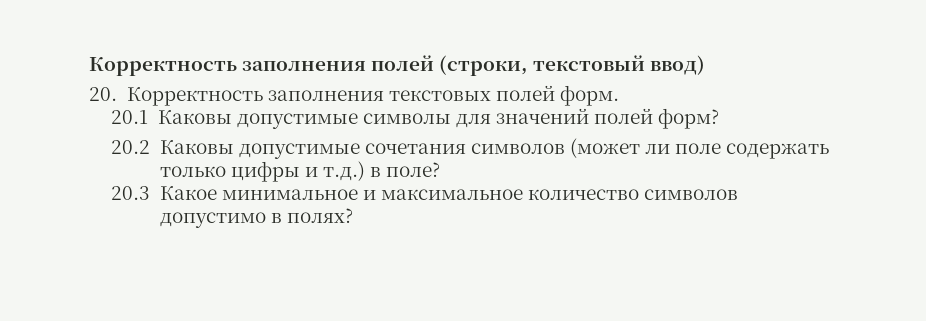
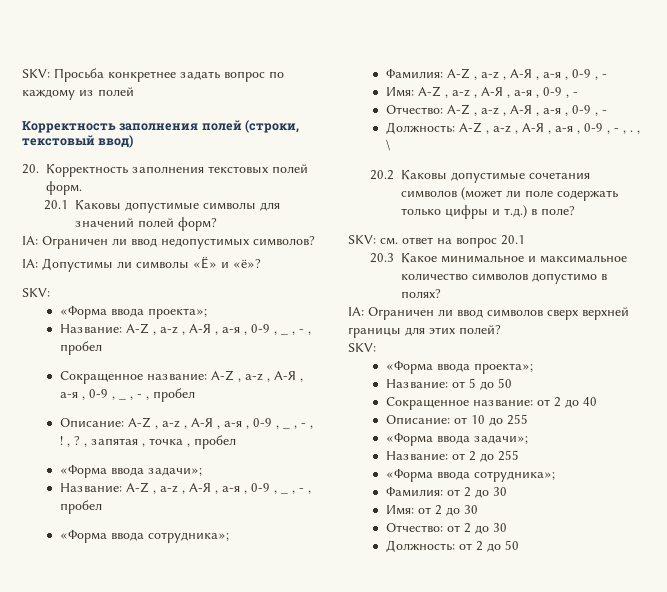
(89, 66) none -> [22,68,284,82] [22,87,134,100] SKV: Просьба конкретнее задать вопрос по каждому из полей //
(720, 118) none -> [22,236,315,249] [22,257,261,272] [22,288,50,297] [59,306,207,319] [59,323,311,335] [59,341,102,355] [59,370,303,384] [59,388,195,402] [59,417,313,429] [59,435,236,449] [59,465,202,478] [59,482,311,494] [59,500,102,514] [59,530,229,543] [385,68,607,80] [385,86,578,98] [385,104,607,116] [385,122,640,134] [385,139,391,151] // IA: Ограничен ли ввод недопустимых символов? // IA: Допустимы ли символы «Ё» и «ё»? // SKV: // «Форма ввода проекта»; // Название: A-Z , a-z , А-Я , а-я , 0-9 , _ , - , пробел // Сокращенное название: A-Z , a-z , А-Я , а-я , 0-9 , _ , - , пробел // Описание: A-Z , a-z , А-Я , а-я , 0-9 , _ , - , ! , ? , запятая , точка , пробел // «Форма ввода задачи»; // Название: A-Z , a-z , А-Я , а-я , 0-9 , _ , - , пробел // «Форма ввода сотрудника»; // Фамилия: A-Z , a-z , А-Я , а-я , 0-9 , - // Имя: A-Z , a-z , А-Я , а-я , 0-9 , - // Отчество: A-Z , a-z , А-Я , а-я , 0-9 , - // Должность: A-Z , a-z , А-Я , а-я , 0-9 , - , . , \
(441, 169) none -> [348,235,525,248] // SKV: см. ответ на вопрос 20.1
(353, 215) none -> [348,307,629,320] [348,325,501,338] [348,343,376,352] [385,361,533,374] [385,378,512,390] [385,397,597,410] [385,414,528,426] [385,433,528,446] [385,450,519,462] [385,469,555,482] [385,487,507,498] [385,505,478,516] [385,523,507,534] [385,540,519,552] // IA: Ограничен ли ввод символов сверх верхней границы для этих полей? // SKV: // «Форма ввода проекта»; // Название: от 5 до 50 // Сокращенное название: от 2 до 40 // Описание: от 10 до 255 // «Форма ввода задачи»; // Название: от 2 до 255 // «Форма ввода сотрудника»; // Фамилия: от 2 до 30 // Имя: от 2 до 30 // Отчество: от 2 до 30 // Должность: от 2 до 50

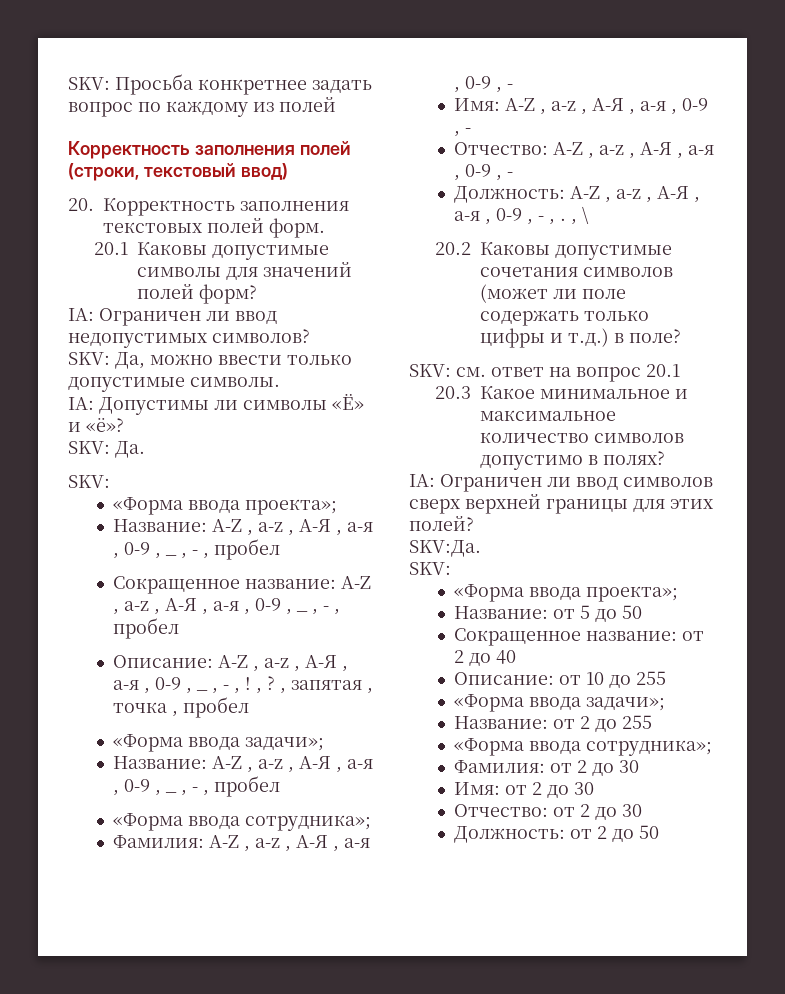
(315, 241) none -> [68,352,352,369] [68,377,280,392] // SKV: Да, можно ввести только допустимые символы.
(261, 263) none -> [68,441,145,458] // SKV: Да.
(501, 329) none -> [409,540,481,557] // SKV:Да.

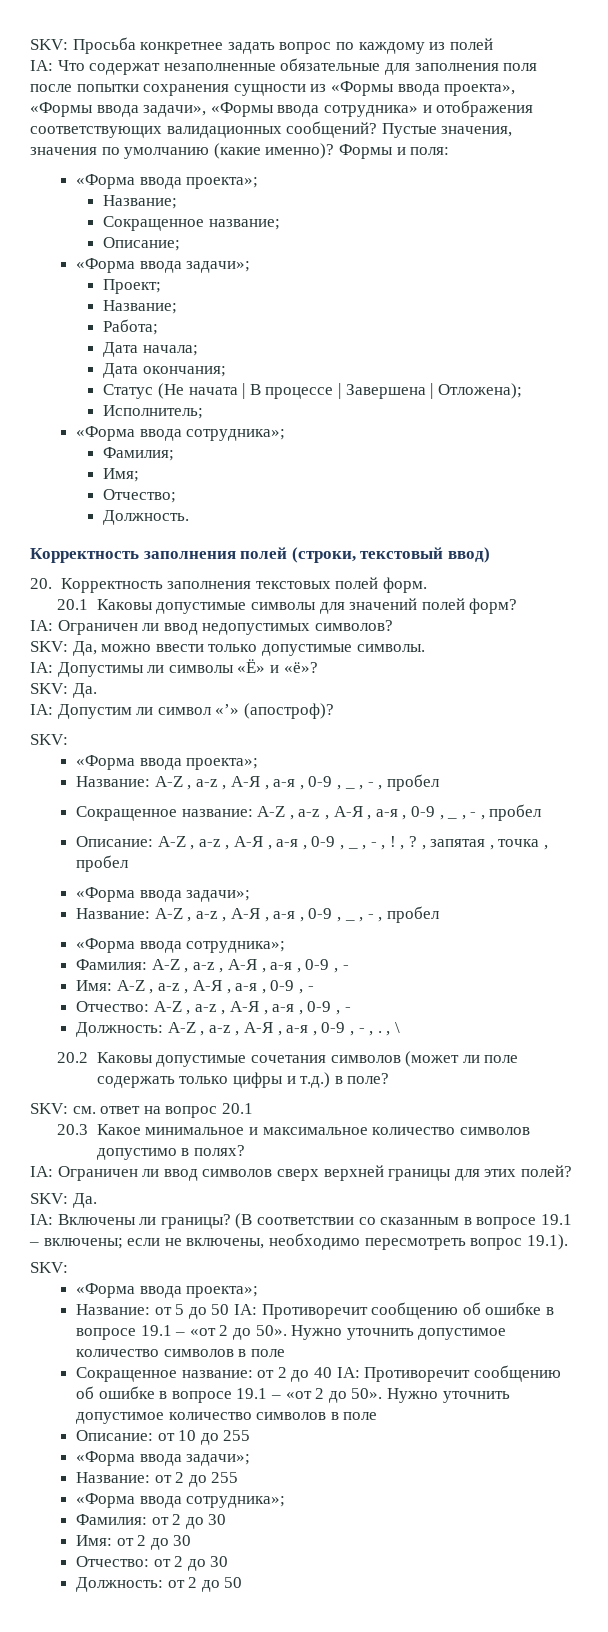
(336, 104) none -> [30,58,538,75] [30,81,516,96] [30,100,534,117] [30,121,513,138] [30,143,450,159] [76,174,259,189] [103,195,178,209] [103,216,280,231] [103,237,181,251] [76,258,251,273] [103,279,162,294] [103,300,178,314] [103,319,159,335] [103,342,198,357] [103,363,226,378] [103,383,522,399] [103,405,204,419] [76,426,286,441] [103,447,175,461] [103,468,140,482] [103,489,177,503] [103,510,190,525] // IA: Что содержат незаполненные обязательные для заполнения поля после попытки сохранения сущности из «Формы ввода проекта», «Формы ввода задачи», «Формы ввода сотрудника» и отображения соответствующих валидационных сообщений? Пустые значения, значения по умолчанию (какие именно)? Формы и поля: // «Форма ввода проекта»; // Название; // Сокращенное название; // Описание; // «Форма ввода задачи»; // Проект; // Название; // Работа; // Дата начала; // Дата окончания; // Статус (Не начата | В процессе | Завершена | Отложена); // Исполнитель; // «Форма ввода сотрудника»; // Фамилия; // Имя; // Отчество; // Должность.
(145, 449) none -> [30,703,334,719] // IA: Допустим ли символ «’» (апостроф)?
[409,540,481,557] SKV:Да. -> [30,1193,97,1208] [30,1213,572,1229] [29,1233,568,1250] SKV: Да. // IA: Включены ли границы? (В соответствии со сказанным в вопросе 19.1 – включены; если не включены, необходимо пересмотреть вопрос 19.1).
(643, 612) none -> [233,1302,554,1319] [76,1325,507,1340] [76,1349,285,1357] IA: Противоречит сообщению об ошибке в вопросе 19.1 – «от 2 до 50». Нужно уточнить допустимое количество символов в поле
(517, 657) none -> [336,1365,561,1382] [76,1386,510,1403] [76,1412,378,1424] IA: Противоречит сообщению об ошибке в вопросе 19.1 – «от 2 до 50». Нужно уточнить допустимое количество символов в поле

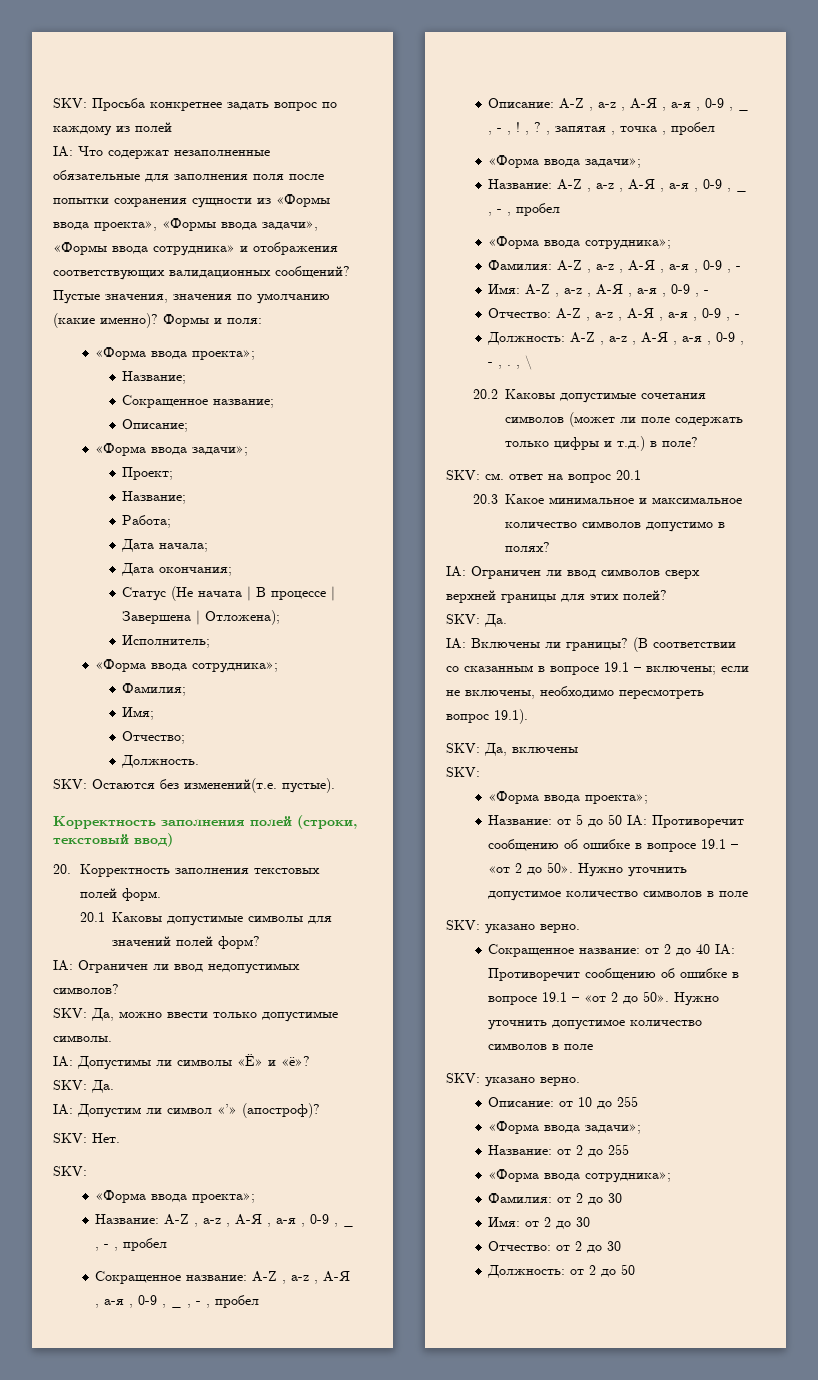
(190, 517) none -> [53,778,335,793] // SKV: Остаются без изменений(т.е. пустые).
(334, 711) none -> [53,1133,120,1143] // SKV: Нет.
(568, 1242) none -> [446,743,578,756] // SKV: Да, включены
(285, 1353) none -> [446,920,580,934] // SKV: указано верно.
(378, 1416) none -> [446,1073,580,1087] // SKV: указано верно.

